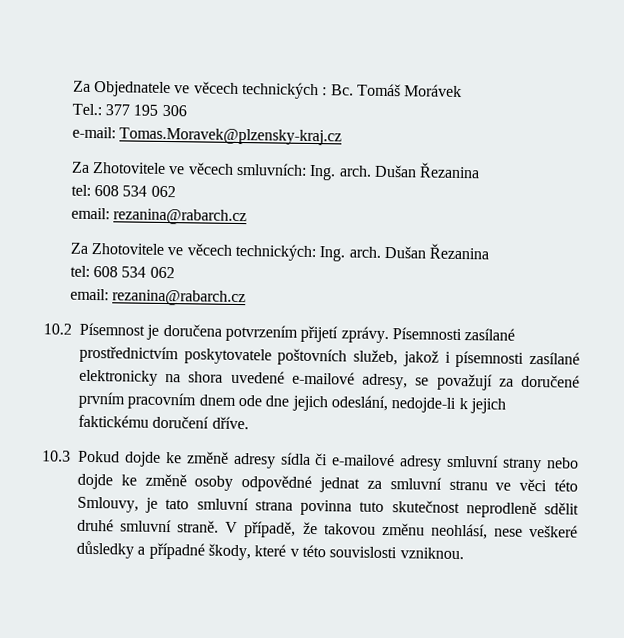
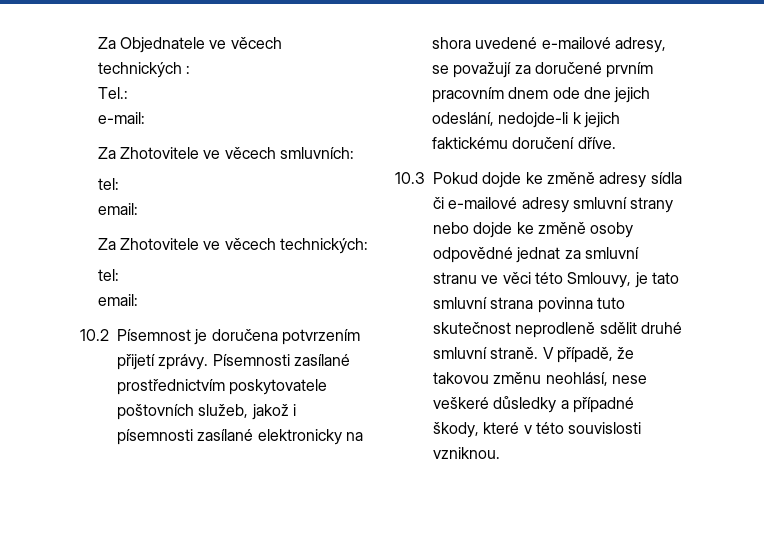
[330,83,463,98] [71,103,187,117] Bc. Tomáš Morávek // Tel.: 377 195 306 -> [97,87,128,99] // Tel.:
[119,127,343,146] Tomas.Moravek@plzensky-kraj.cz -> (145, 118) none
[309,162,481,181] [70,184,176,198] [70,207,248,226] Ing. arch. Dušan Řezanina // tel: 608 534 062 // email: rezanina@rabarch.cz -> [97,178,119,190] [97,203,138,215] // tel: // email:
[319,243,491,262] [69,265,175,279] [69,288,247,307] Ing. arch. Dušan Řezanina // tel: 608 534 062 // email: rezanina@rabarch.cz -> [97,269,119,281] [97,294,138,306] // tel: // email:

